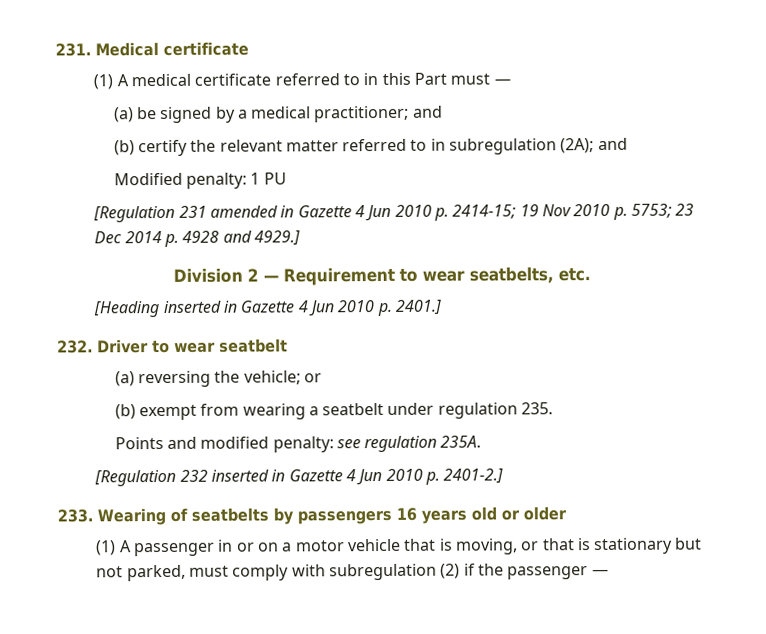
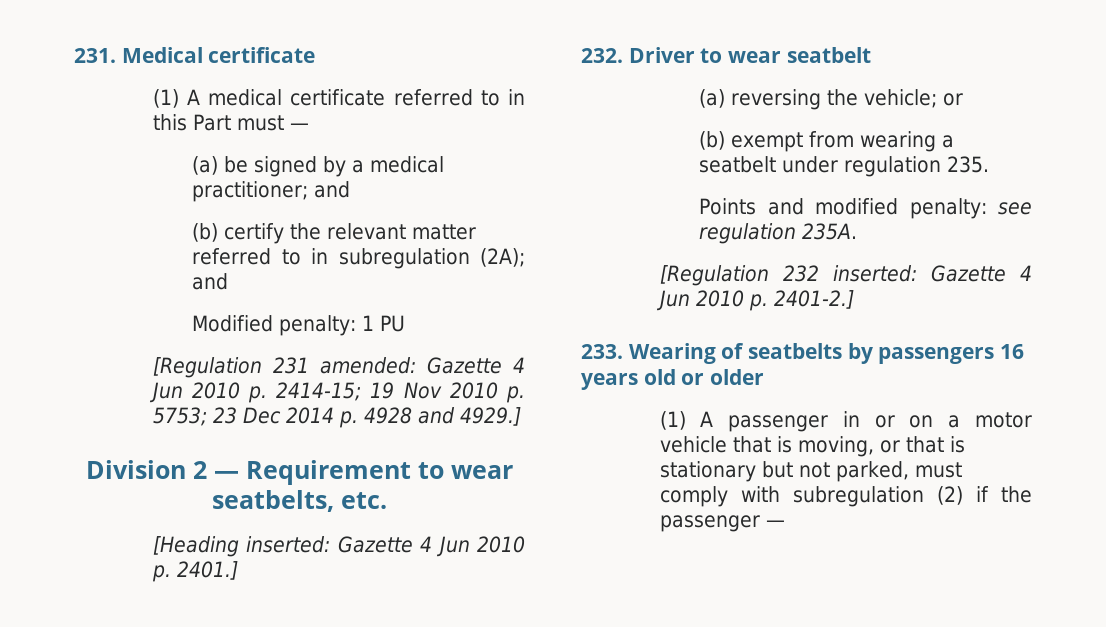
[209,205,295,218] amended in -> [319,357,416,374] amended:
[162,300,237,313] inserted in -> [246,536,331,553] inserted:
[210,469,286,482] inserted in -> [832,265,917,282] inserted:

